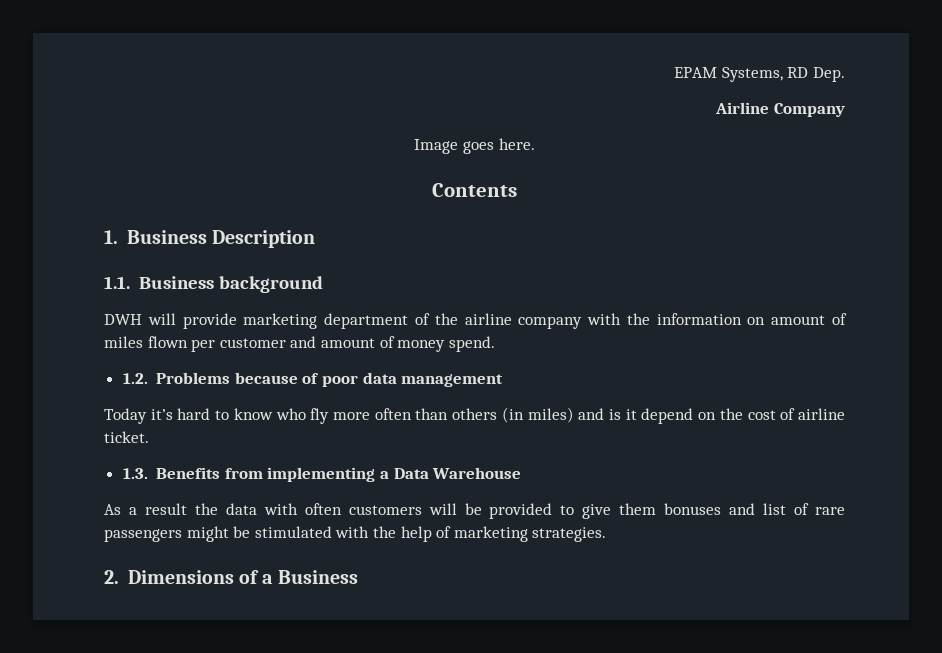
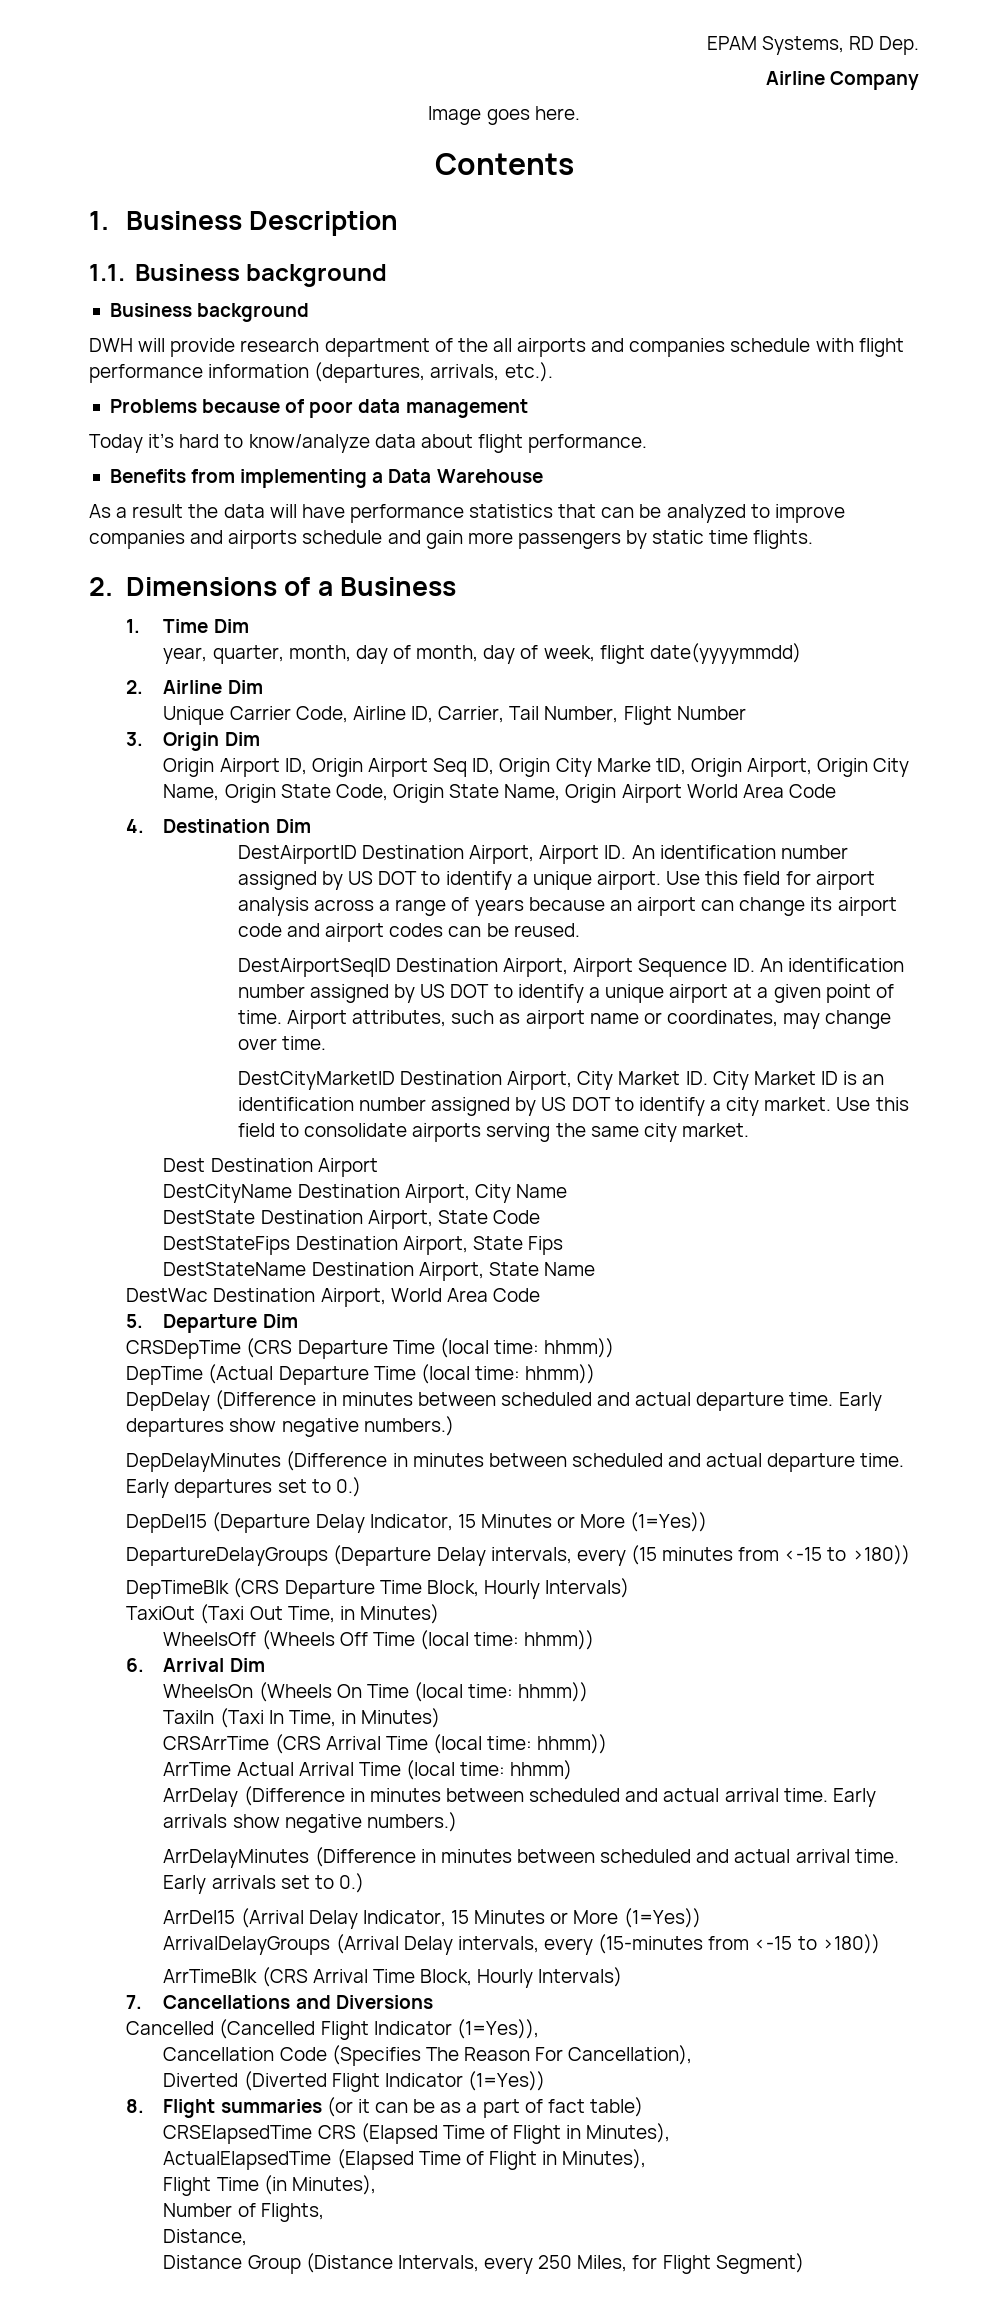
(323, 284) none -> [109,303,310,322] // Business background
[243,313,318,329] marketing -> [240,338,320,352] research
[464,313,848,329] [104,336,495,352] [122,373,148,384] airline company with the information on amount of miles flown per customer and amount of money spend. // 1.2. -> [492,338,904,357] [89,362,553,383] all airports and companies schedule with flight performance information (departures, arrivals, etc.). //
[233,407,845,424] [104,431,149,443] [122,468,148,479] know who fly more often than others (in miles) and is it depend on the cost of airline ticket. // 1.3. -> [248,434,648,453] know/analyze data about flight performance. //
[263,503,846,519] [104,526,607,542] with often customers will be provided to give them bonuses and list of rare passengers might be stimulated with the help of marketing strategies. -> [269,504,845,523] [89,530,814,549] will have performance statistics that can be analyzed to improve companies and airports schedule and gain more passengers by static time flights.
(359, 577) none -> [126,619,249,633] [163,643,801,664] [126,680,263,694] [163,706,746,725] [126,732,260,751] [163,758,910,777] [163,784,836,803] [126,819,311,833] [237,845,848,864] [237,871,875,890] [237,897,897,916] [237,923,580,942] [237,958,904,977] [237,984,894,1003] [237,1010,892,1029] [237,1036,327,1050] [237,1071,885,1090] [237,1097,909,1116] [237,1123,750,1142] [163,1158,378,1177] [163,1184,568,1203] [163,1210,541,1229] [163,1236,564,1255] [163,1262,596,1281] [126,1288,540,1307] [126,1314,298,1333] [126,1338,615,1359] [126,1364,596,1385] [126,1390,882,1411] [126,1416,454,1437] [126,1451,905,1472] [126,1477,361,1498] [126,1512,708,1533] [126,1545,910,1566] [126,1578,630,1599] [126,1604,439,1624] [163,1630,595,1650] [126,1658,265,1672] [163,1682,589,1702] [163,1708,441,1728] [163,1734,608,1754] [163,1760,573,1780] [163,1786,876,1807] [163,1812,457,1833] [163,1847,899,1868] [163,1873,365,1894] [163,1908,701,1929] [163,1934,880,1955] [163,1967,623,1988] [126,1995,433,2009] [126,2019,539,2040] [163,2045,693,2066] [163,2071,546,2092] [126,2097,643,2118] [163,2123,671,2144] [163,2149,647,2170] [163,2175,376,2196] [163,2203,324,2222] [163,2229,248,2246] [163,2253,804,2274] // 1. Time Dim // year, quarter, month, day of month, day of week, flight date(yyyymmdd) // 2. Airline Dim // Unique Carrier Code, Airline ID, Carrier, Tail Number, Flight Number // 3. Origin Dim // Origin Airport ID, Origin Airport Seq ID, Origin City Marke tID, Origin Airport, Origin City Name, Origin State Code, Origin State Name, Origin Airport World Area Code // 4. Destination Dim // DestAirportID Destination Airport, Airport ID. An identification number assigned by US DOT to identify a unique airport. Use this field for airport analysis across a range of years because an airport can change its airport code and airport codes can be reused. // DestAirportSeqID Destination Airport, Airport Sequence ID. An identification number assigned by US DOT to identify a unique airport at a given point of time. Airport attributes, such as airport name or coordinates, may change over time. // DestCityMarketID Destination Airport, City Market ID. City Market ID is an identification number assigned by US DOT to identify a city market. Use this field to consolidate airports serving the same city market. // Dest Destination Airport // DestCityName Destination Airport, City Name // DestState Destination Airport, State Code // DestStateFips Destination Airport, State Fips // DestStateName Destination Airport, State Name // DestWac Destination Airport, World Area Code // 5. Departure Dim // CRSDepTime (CRS Departure Time (local time: hhmm)) // DepTime (Actual Departure Time (local time: hhmm)) // DepDelay (Difference in minutes between scheduled and actual departure time. Early departures show negative numbers.) // DepDelayMinutes (Difference in minutes between scheduled and actual departure time. Early departures set to 0.) // DepDel15 (Departure Delay Indicator, 15 Minutes or More (1=Yes)) // DepartureDelayGroups (Departure Delay intervals, every (15 minutes from <-15 to >180)) // DepTimeBlk (CRS Departure Time Block, Hourly Intervals) // TaxiOut (Taxi Out Time, in Minutes) // WheelsOff (Wheels Off Time (local time: hhmm)) // 6. Arrival Dim // WheelsOn (Wheels On Time (local time: hhmm)) // TaxiIn (Taxi In Time, in Minutes) // CRSArrTime (CRS Arrival Time (local time: hhmm)) // ArrTime Actual Arrival Time (local time: hhmm) // ArrDelay (Difference in minutes between scheduled and actual arrival time. Early arrivals show negative numbers.) // ArrDelayMinutes (Difference in minutes between scheduled and actual arrival time. Early arrivals set to 0.) // ArrDel15 (Arrival Delay Indicator, 15 Minutes or More (1=Yes)) // ArrivalDelayGroups (Arrival Delay intervals, every (15-minutes from <-15 to >180)) // ArrTimeBlk (CRS Arrival Time Block, Hourly Intervals) // 7. Cancellations and Diversions // Cancelled (Cancelled Flight Indicator (1=Yes)), // Cancellation Code (Specifies The Reason For Cancellation), // Diverted (Diverted Flight Indicator (1=Yes)) // 8. Flight summaries (or it can be as a part of fact table) // CRSElapsedTime CRS (Elapsed Time of Flight in Minutes), // ActualElapsedTime (Elapsed Time of Flight in Minutes), // Flight Time (in Minutes), // Number of Flights, // Distance, // Distance Group (Distance Intervals, every 250 Miles, for Flight Segment)

